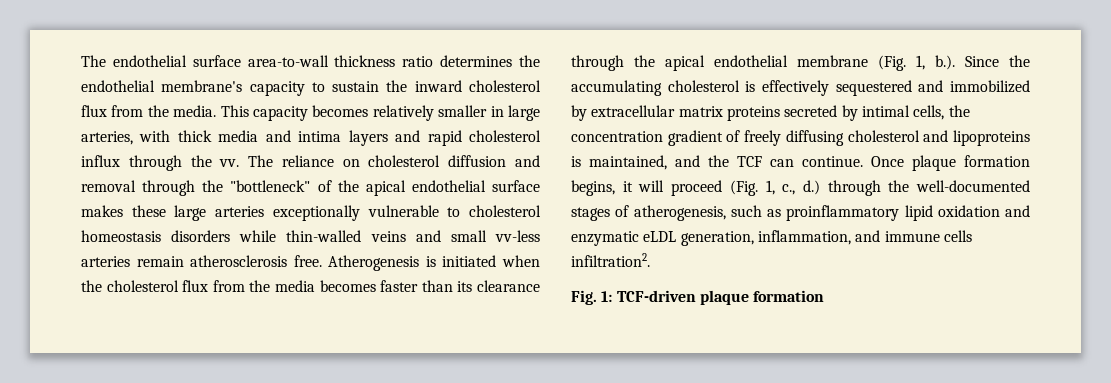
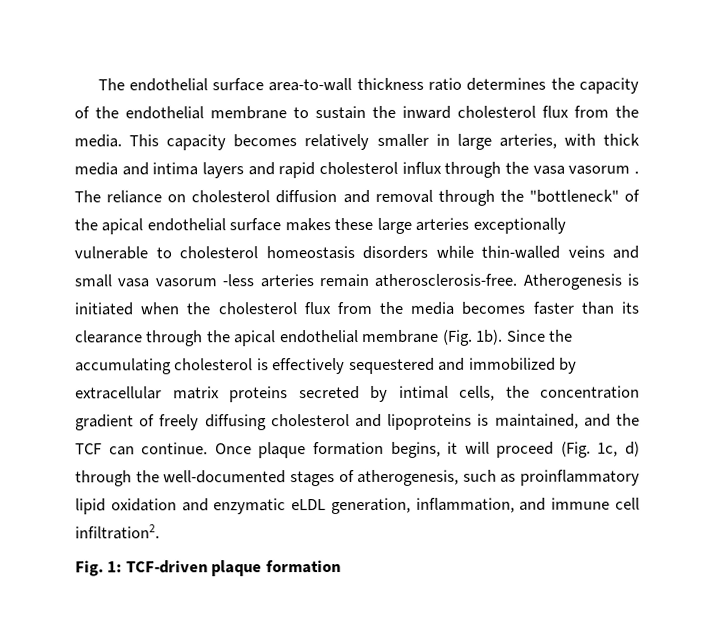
[81,80,305,96] endothelial membrane's capacity -> [579,77,639,94] [74,106,287,120] capacity of the endothelial membrane
[219,159,240,167] vv. -> [532,165,639,175] vasa vasorum .
[495,230,541,242] [81,255,322,267] vv-less arteries remain atherosclerosis free. -> [117,273,518,288] vasa vasorum -less arteries remain atherosclerosis-free.
[916,55,955,70] 1, b.). -> [476,329,504,345] 1b).
[765,180,820,195] 1, c., d.) -> [597,441,640,457] 1c, d)
[943,230,972,242] cells -> [615,497,640,510] cell

